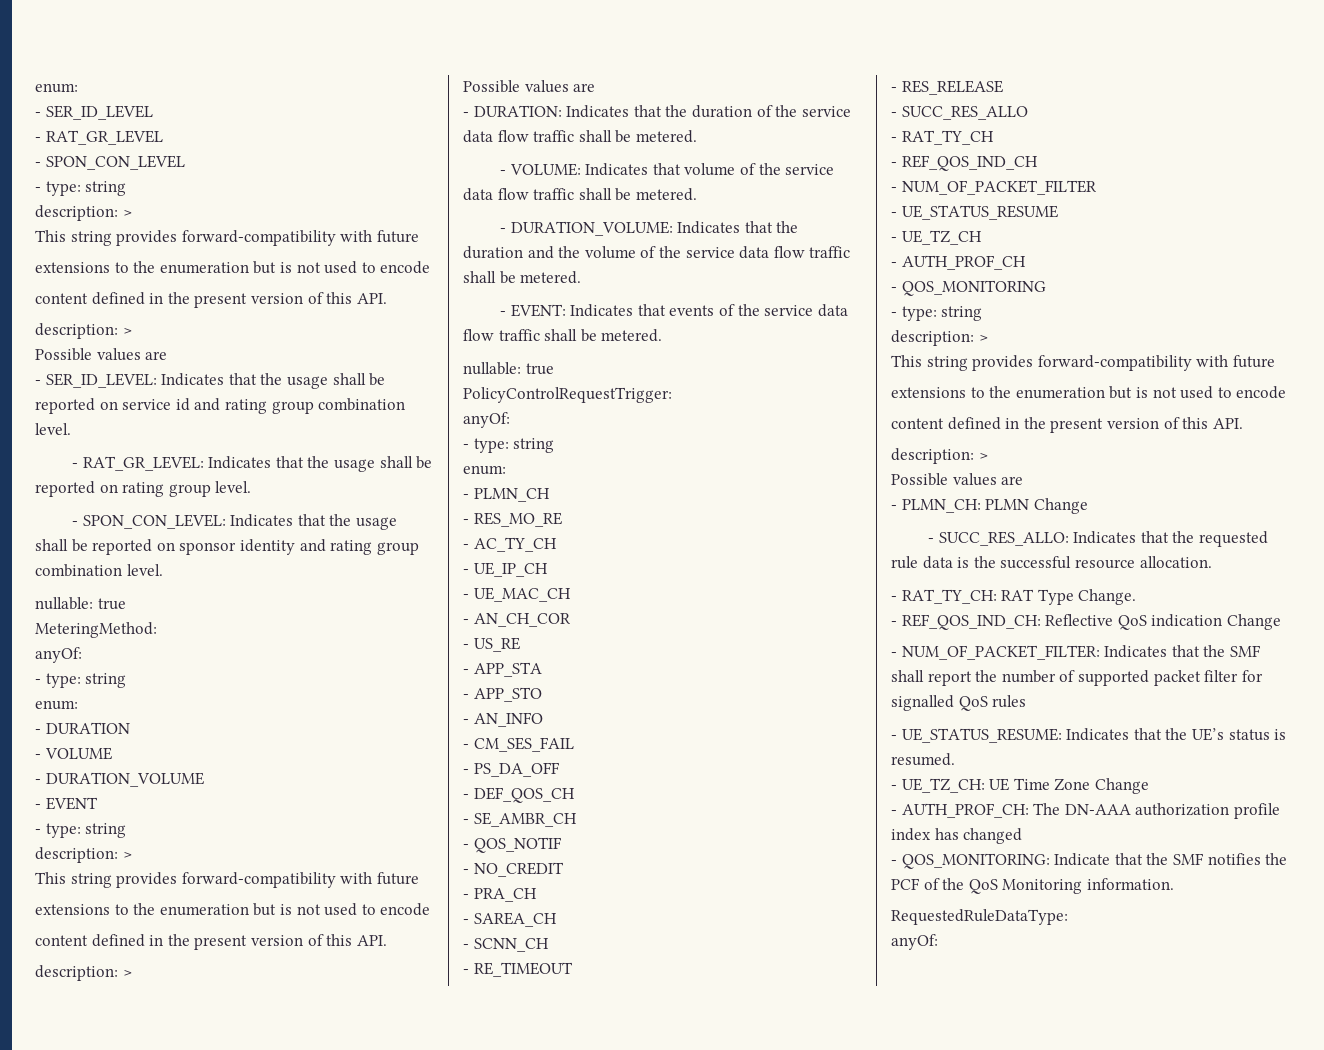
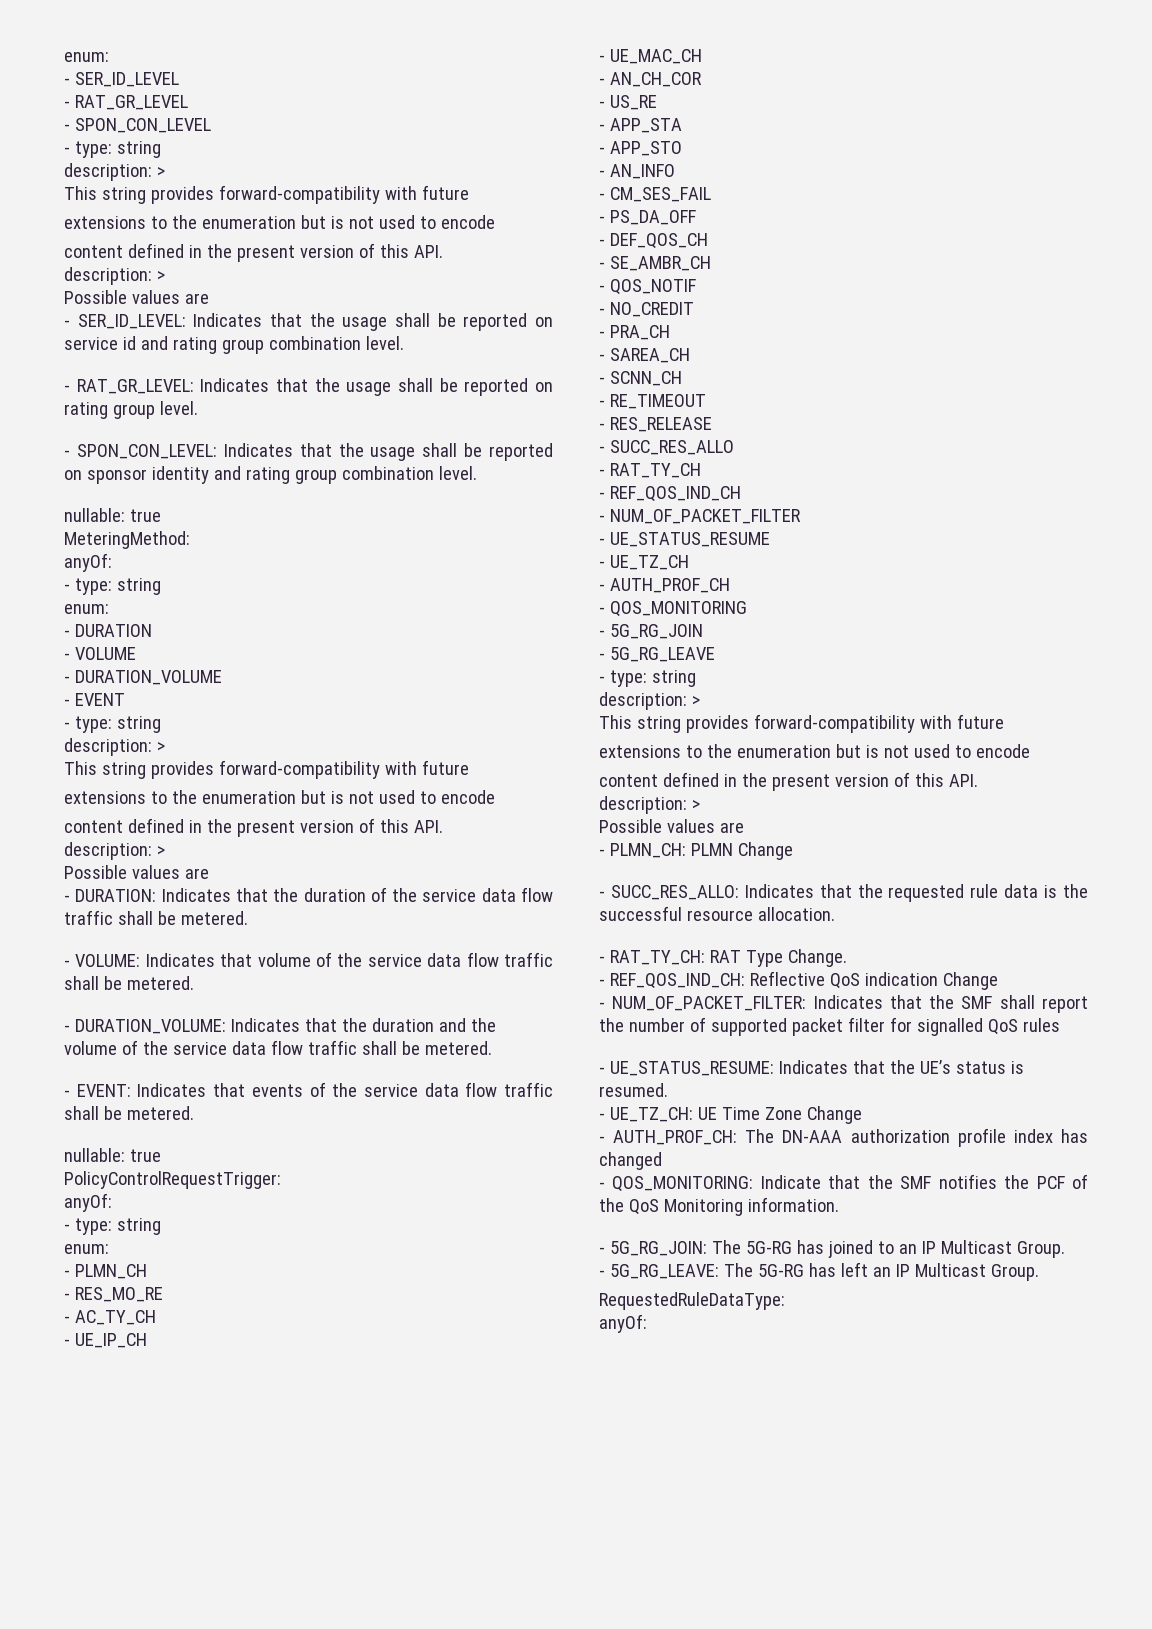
(1046, 288) none -> [599,624,703,639] [599,647,715,662] // - 5G_RG_JOIN // - 5G_RG_LEAVE
(1174, 884) none -> [599,1240,1065,1258] [599,1262,1039,1281] // - 5G_RG_JOIN: The 5G-RG has joined to an IP Multicast Group. // - 5G_RG_LEAVE: The 5G-RG has left an IP Multicast Group.

